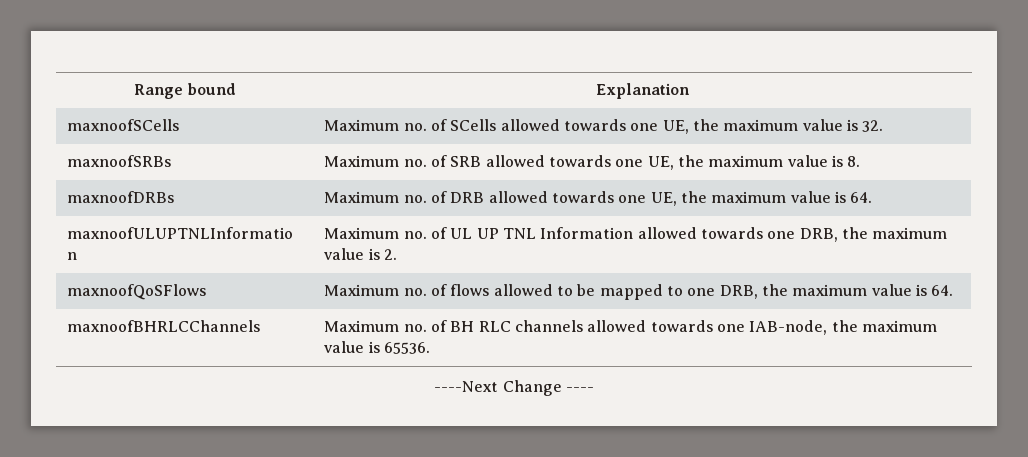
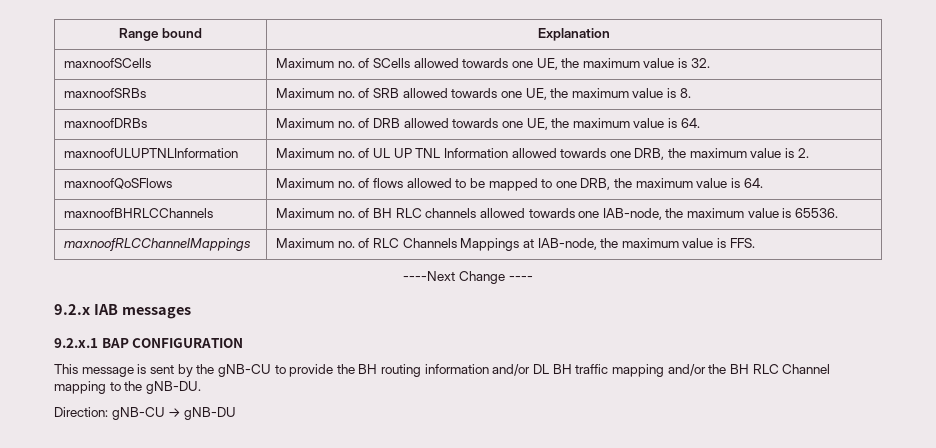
[434,380,594,396] // ----Next Change ---- -> [63,238,251,251] [275,238,755,251] [403,271,533,284] [54,304,191,319] [54,338,244,348] [54,364,831,377] [54,381,201,394] [54,407,236,420] // maxnoofRLCChannelMappings | Maximum no. of RLC Channels Mappings at IAB-node, the maximum value is FFS. // ----Next Change ---- // 9.2.x IAB messages // 9.2.x.1 BAP CONFIGURATION // This message is sent by the gNB-CU to provide the BH routing information and/or DL BH traffic mapping and/or the BH RLC Channel mapping to the gNB-DU. // Direction: gNB-CU → gNB-DU

